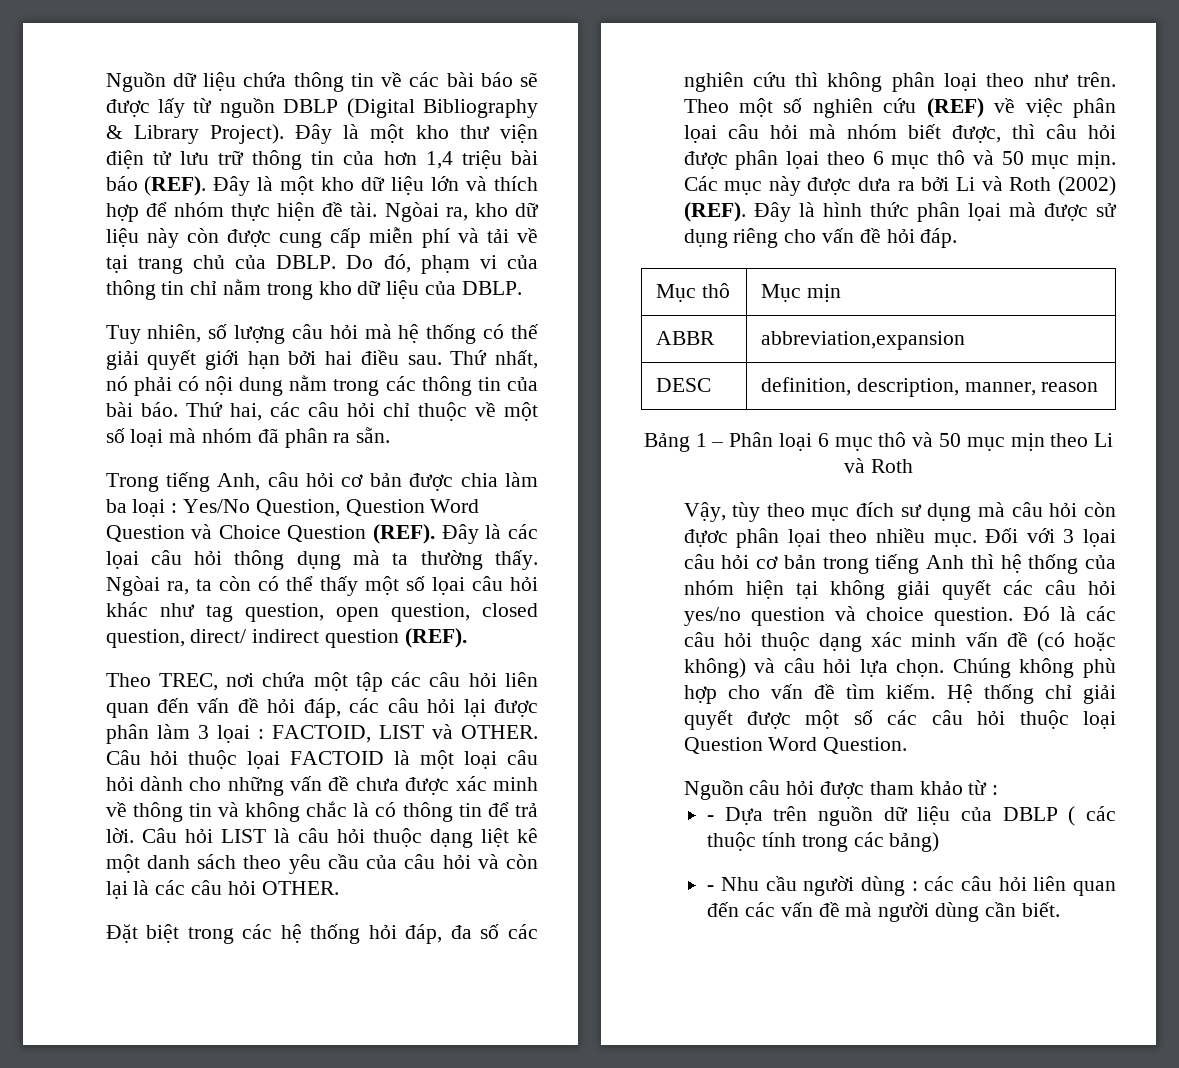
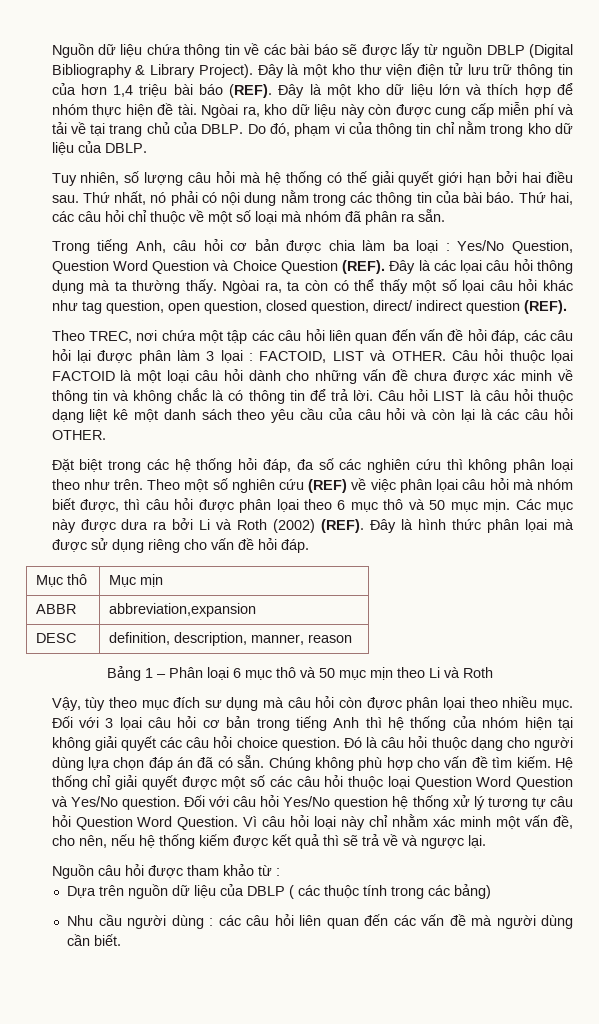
[683,606,856,626] yes/no question và -> (233, 742) none
[1086,606,1116,621] [683,632,1116,652] [683,658,945,678] các câu hỏi thuộc dạng xác minh vấn đề (có hoặc không) và câu hỏi lựa chọn. -> [381,736,573,751] [51,755,265,771] câu hỏi thuộc dạng cho người dùng lựa chọn đáp án đã có sẵn.
[823,737,908,754] Question. -> [516,776,574,790] [51,795,573,810] [51,814,573,830] [51,834,486,849] Question và Yes/No question. Đối với câu hỏi Yes/No question hệ thống xử lý tương tự câu hỏi Question Word Question. Vì câu hỏi loại này chỉ nhằm xác minh một vấn đề, cho nên, nếu hệ thống kiếm được kết quả thì sẽ trả về và ngược lại.
[707,815,715,821] - -> (280, 872) none
[707,885,715,891] - -> (492, 891) none

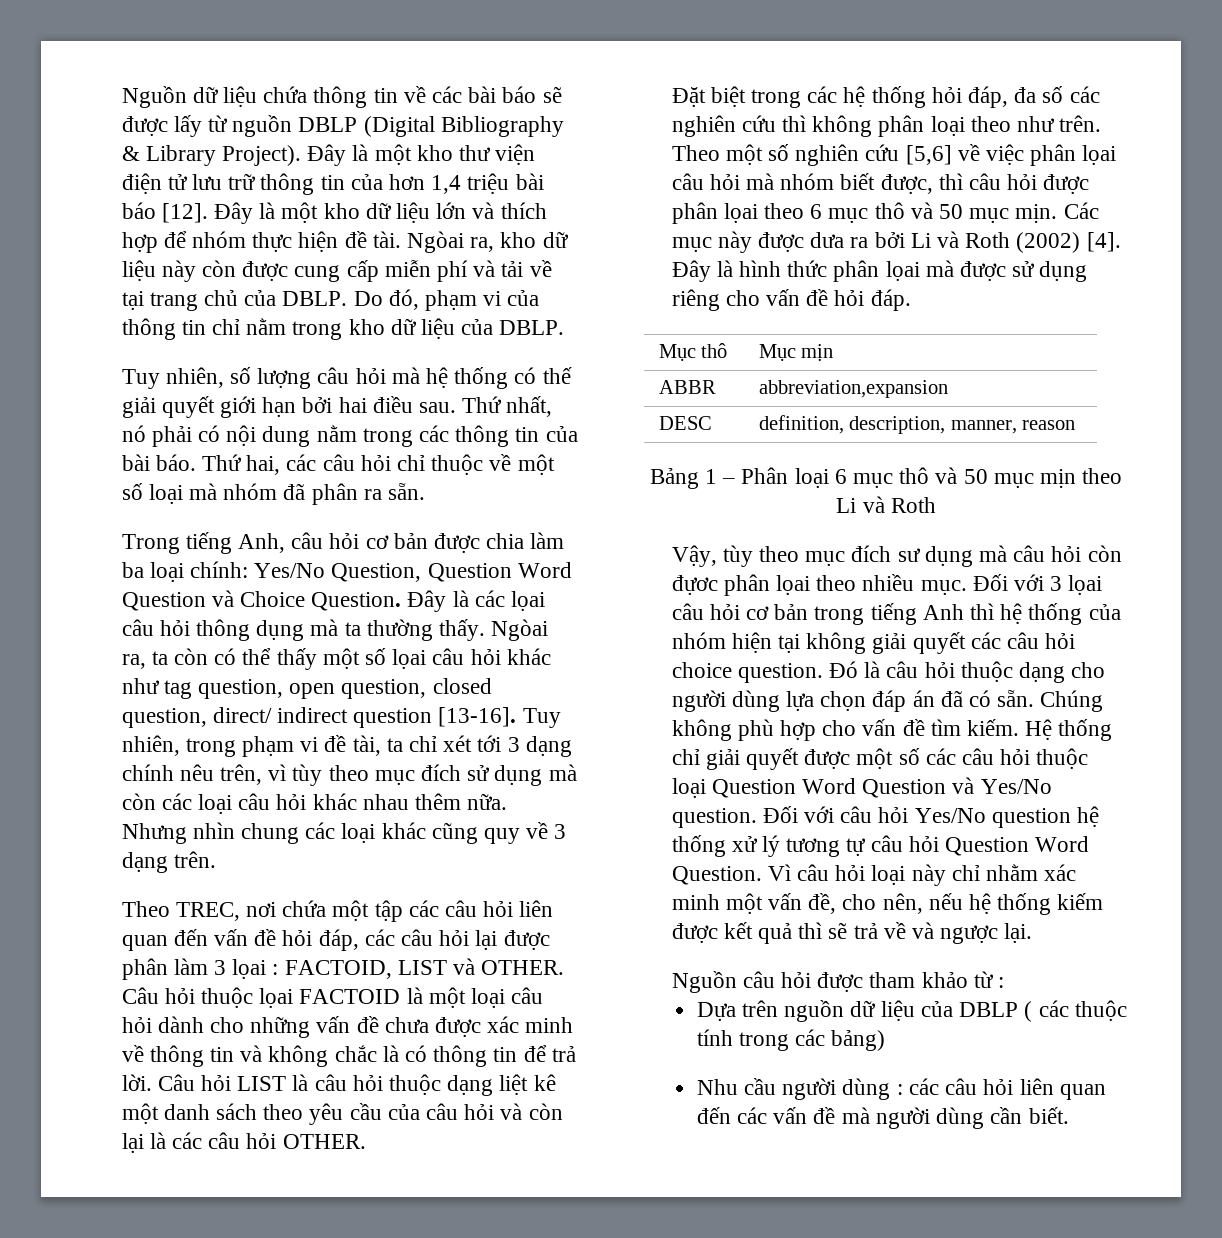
[229,84,273,98] (REF). -> [161,203,208,223] [12].
[445,243,450,251] : -> [189,561,248,578] chính:
[280,260,386,274] Question (REF). -> [311,592,402,611] Question.
[523,300,567,314] (REF). -> [438,707,561,728] [121,735,572,757] [121,764,577,786] [121,793,508,814] [121,822,567,844] [121,851,216,873] [13-16]. Tuy nhiên, trong phạm vi đề tài, ta chỉ xét tới 3 dạng chính nêu trên, vì tùy theo mục đích sử dụng mà còn các loại câu hỏi khác nhau thêm nữa. Nhưng nhìn chung các loại khác cũng quy về 3 dạng trên.
[308,479,348,493] (REF) -> [905,145,952,165] [5,6]
[321,519,365,533] (REF). -> [1086,232,1121,252] [4].

